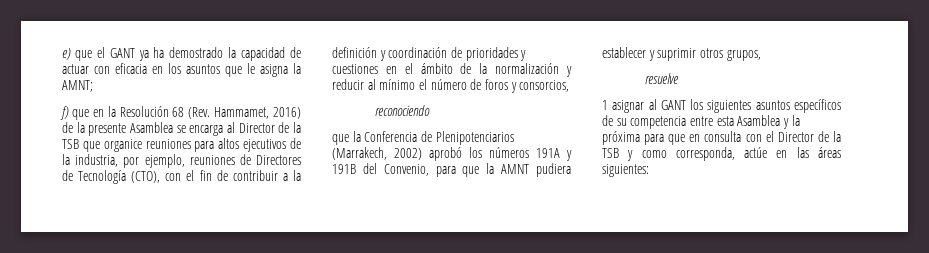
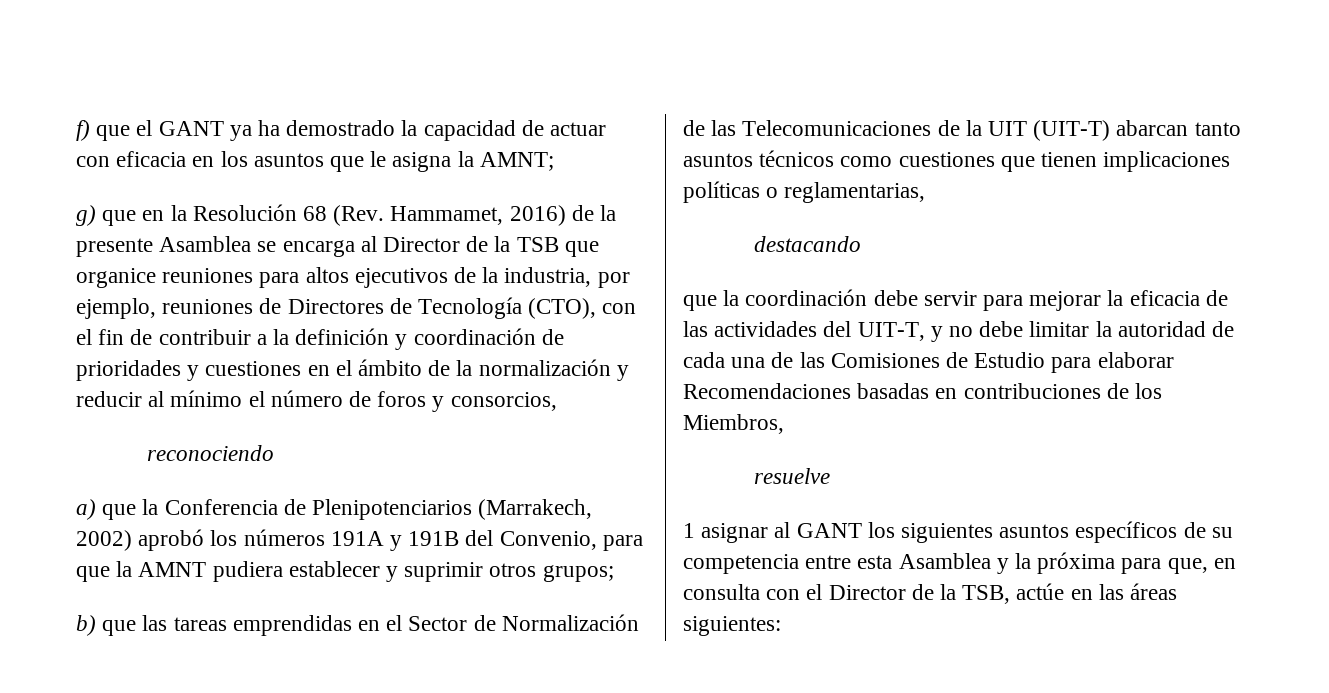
[62,48,71,60] e) -> [76,120,90,141] f)
[60,106,69,120] f) -> [76,205,96,226] g)
(430, 110) none -> [76,499,96,520] a)
[726,50,761,61] grupos, -> [542,565,614,582] [76,614,639,636] [683,120,1241,141] [683,150,1231,172] [683,181,926,203] [754,236,862,252] [683,289,1228,311] [683,321,1235,342] [683,352,1174,373] [683,383,1163,399] [683,414,784,434] grupos; // b) que las tareas emprendidas en el Sector de Normalización de las Telecomunicaciones de la UIT (UIT-T) abarcan tanto asuntos técnicos como cuestiones que tienen implicaciones políticas o reglamentarias, // destacando // que la coordinación debe servir para mejorar la eficacia de las actividades del UIT-T, y no debe limitar la autoridad de cada una de las Comisiones de Estudio para elaborar Recomendaciones basadas en contribuciones de los Miembros,
[668,134,686,145] que -> [1167,558,1208,574] que,
[602,147,735,161] TSB y como corresponda, -> [962,585,1011,604] TSB,

